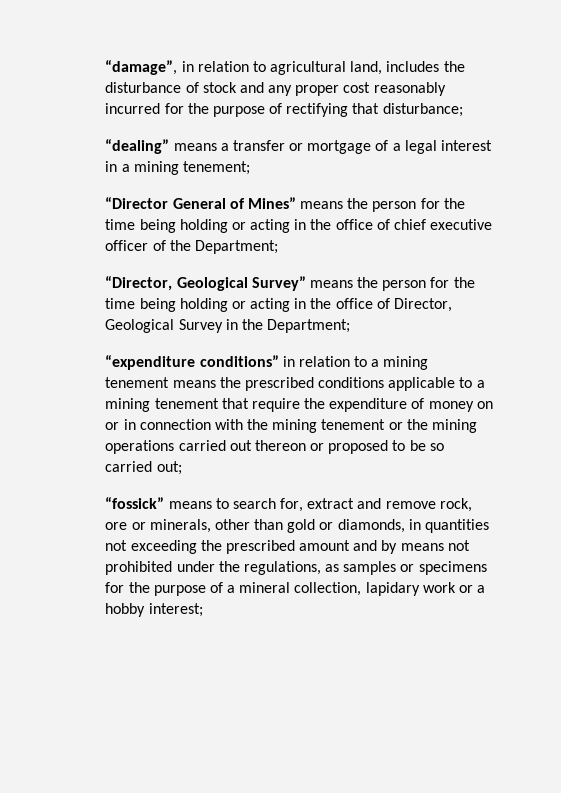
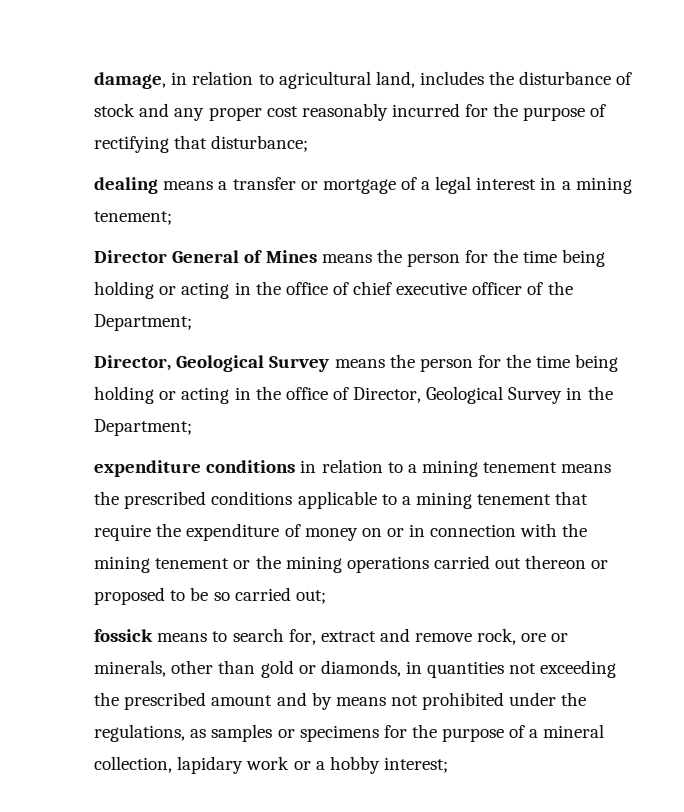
[105,60,178,75] “damage”, -> [94,72,167,89] damage,
[105,139,170,154] “dealing” -> [94,177,159,194] dealing
[105,197,169,209] “Director -> [94,250,168,263] Director
[247,197,296,209] Mines” -> [265,250,317,263] Mines
[105,276,306,291] “Director, Geological Survey” -> [94,355,330,372] Director, Geological Survey
[105,355,279,370] “expenditure conditions” -> [94,460,296,477] expenditure conditions
[105,497,165,509] “fossick” -> [94,629,154,642] fossick

